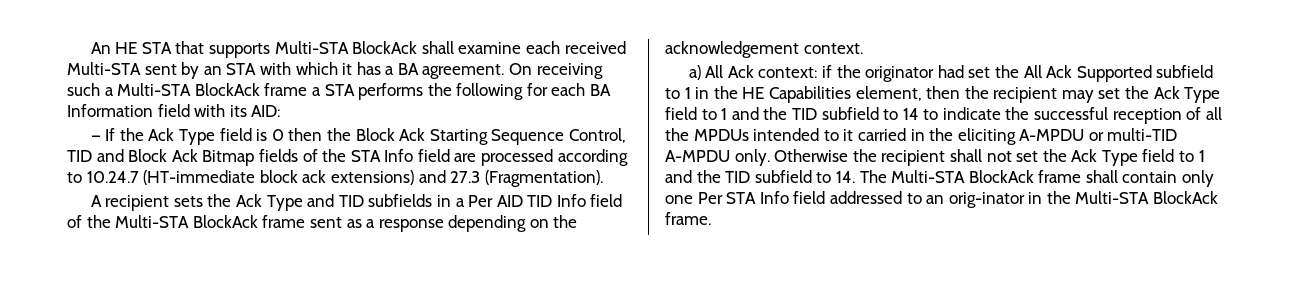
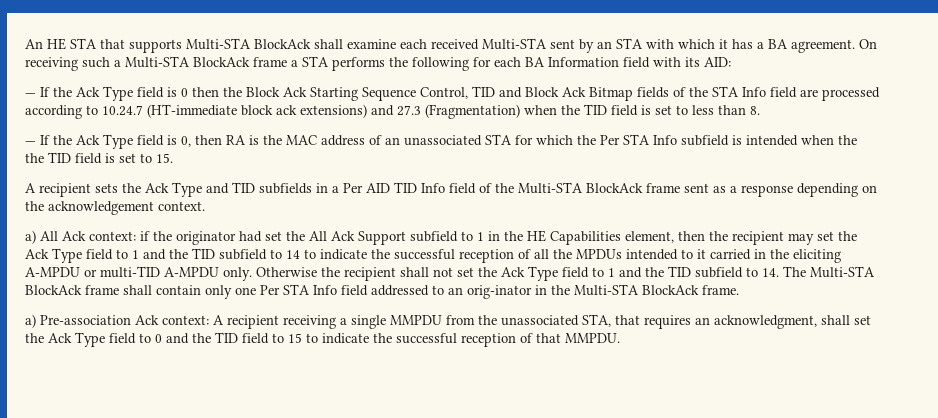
[484,170,603,187] (Fragmentation). -> [425,104,760,119] [25,134,857,149] [25,152,173,164] (Fragmentation) when the TID field is set to less than 8. // — If the Ack Type field is 0, then RA is the MAC address of an unassociated STA for which the Per STA Info subfield is intended when the the TID field is set to 15.
[1076,65,1152,82] Supported -> [358,231,406,245] Support
(711, 218) none -> [25,314,871,329] [25,332,620,347] // a) Pre-association Ack context: A recipient receiving a single MMPDU from the unassociated STA, that requires an acknowledgment, shall set the Ack Type field to 0 and the TID field to 15 to indicate the successful reception of that MMPDU.

